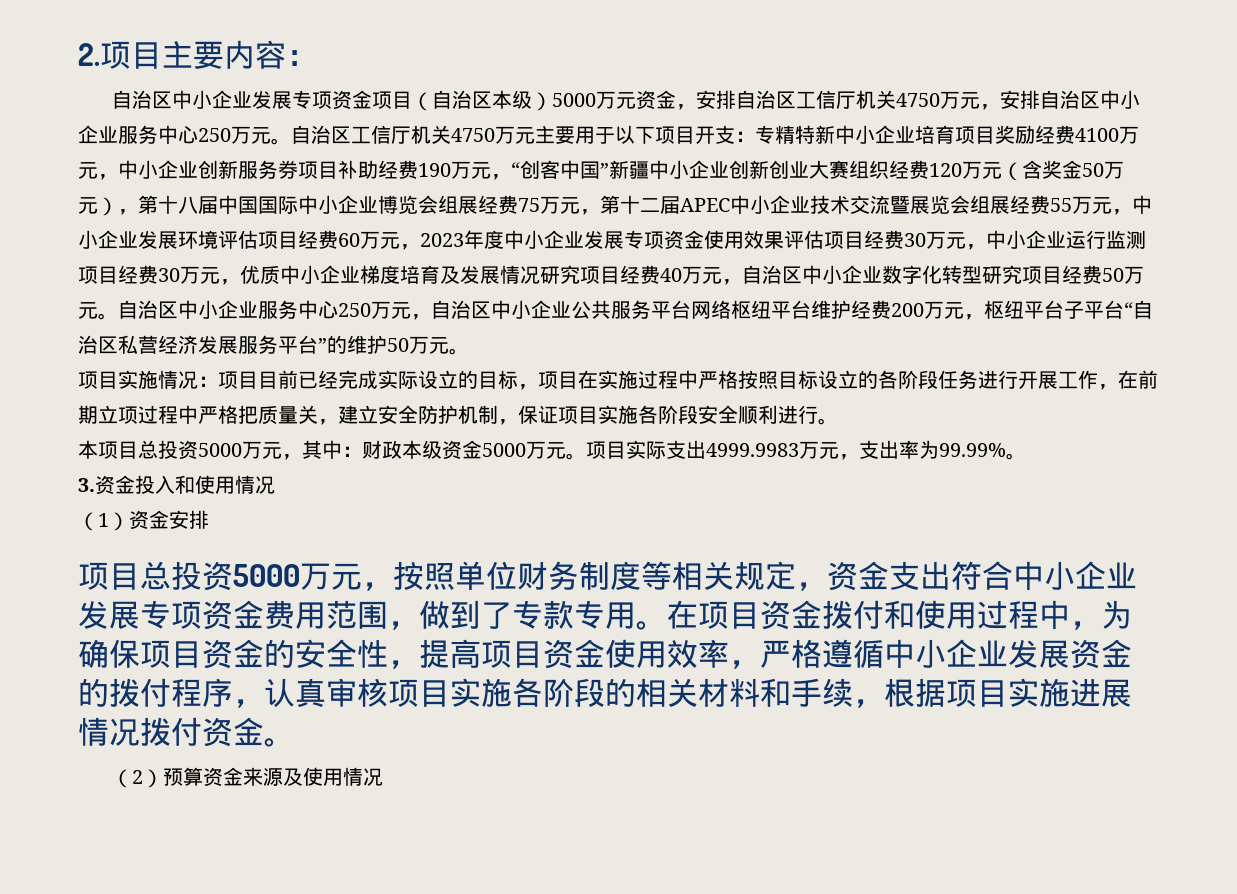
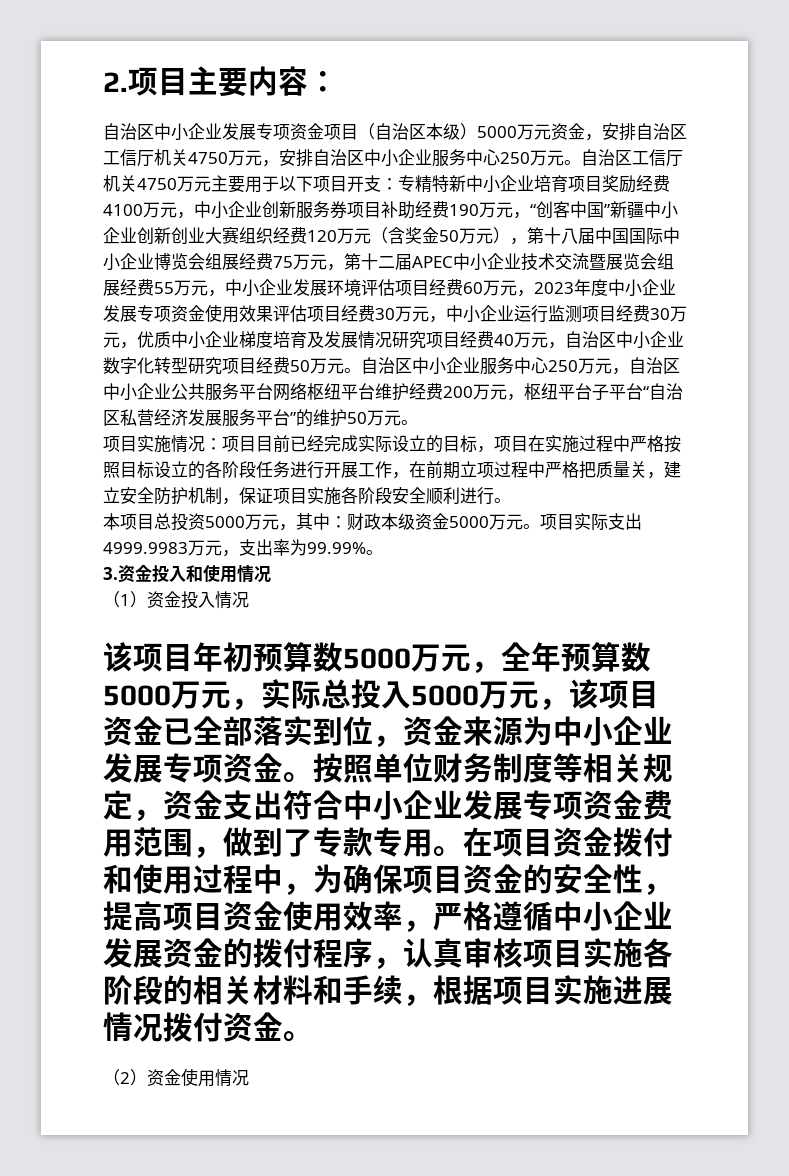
[169,510,209,529] [78,561,393,591] 安排 // 项目总投资5000万元， -> [181,591,249,609] [103,642,651,674] [103,679,659,711] [103,716,673,748] [103,753,313,783] 投入情况 // 该项目年初预算数5000万元，全年预算数5000万元，实际总投入5000万元，该项目资金已全部落实到位，资金来源为中小企业发展专项资金。
[162,767,303,787] 预算资金来源及 -> [147,1069,181,1086] 资金

